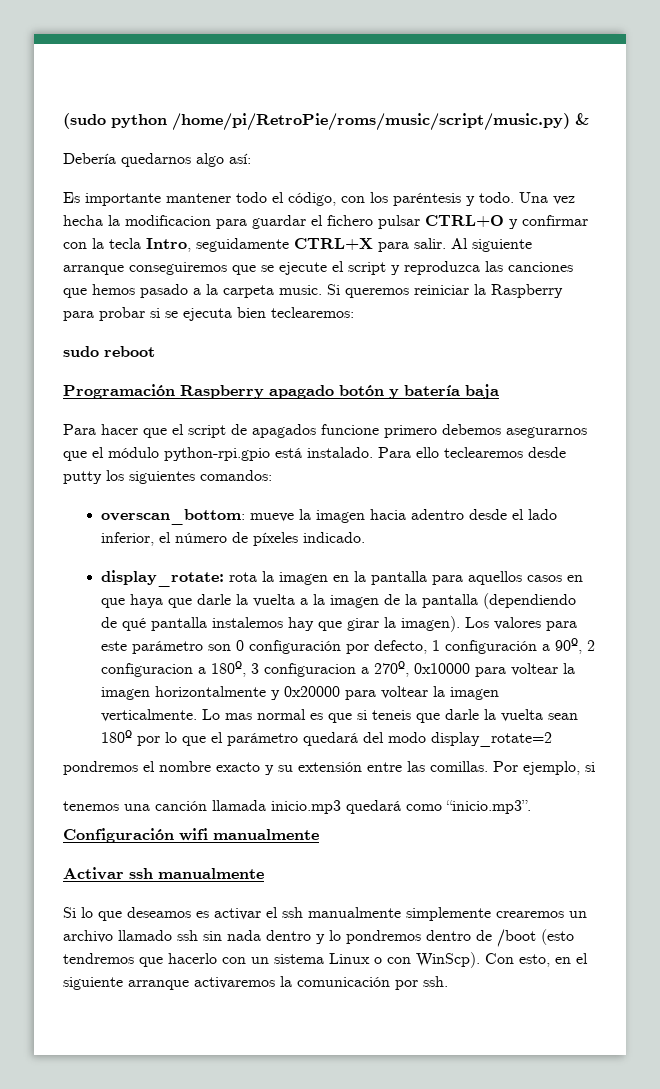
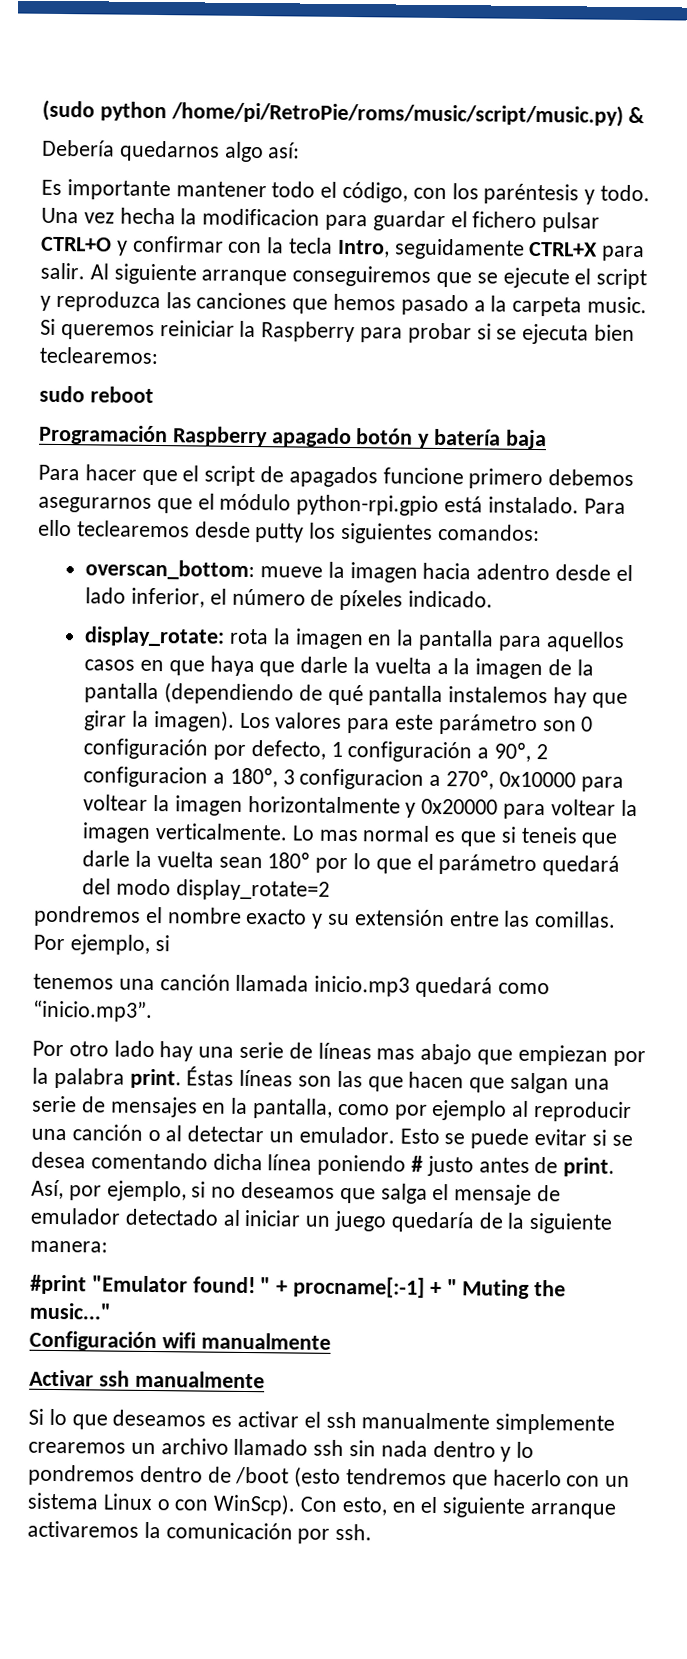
(531, 807) none -> [32,1040,646,1067] [32,1066,610,1094] [32,1095,633,1123] [31,1124,633,1149] [31,1151,616,1177] [31,1179,562,1205] [30,1207,613,1234] [30,1240,108,1253] [30,1274,567,1299] [29,1302,112,1320] // Por otro lado hay una serie de líneas mas abajo que empiezan por la palabra print. Éstas líneas son las que hacen que salgan una serie de mensajes en la pantalla, como por ejemplo al reproducir una canción o al detectar un emulador. Esto se puede evitar si se desea comentando dicha línea poniendo # justo antes de print. Así, por ejemplo, si no deseamos que salga el mensaje de emulador detectado al iniciar un juego quedaría de la siguiente manera: // #print "Emulator found! " + procname[:-1] + " Muting the music..."

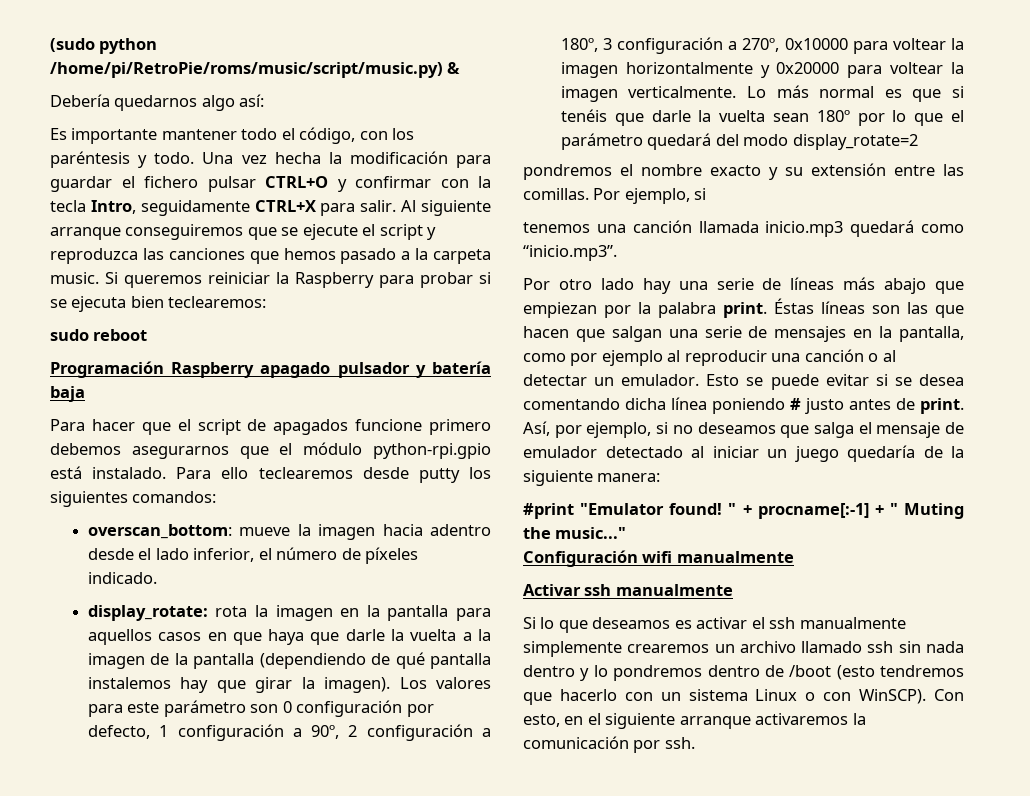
[202,208,321,226] modificacion -> [349,151,448,164] modificación
[356,428,414,445] botón -> [337,362,410,378] pulsador
[83,766,209,788] configuracion -> [366,724,473,741] configuración
[299,768,425,790] configuracion -> [617,37,724,54] configuración
[318,829,358,842] mas -> [776,85,809,98] más
[520,826,578,844] teneis -> [560,109,607,122] tenéis
[376,1048,416,1060] mas -> [843,277,876,290] más
[213,1493,297,1516] WinScp). -> [859,689,927,704] WinSCP).

